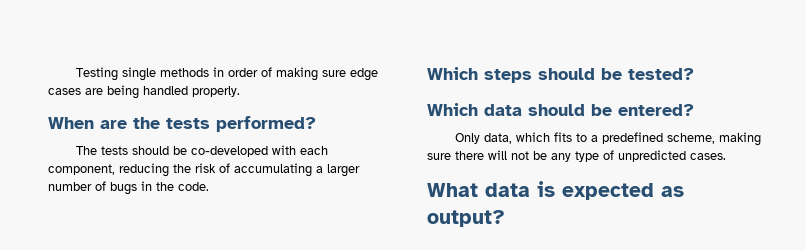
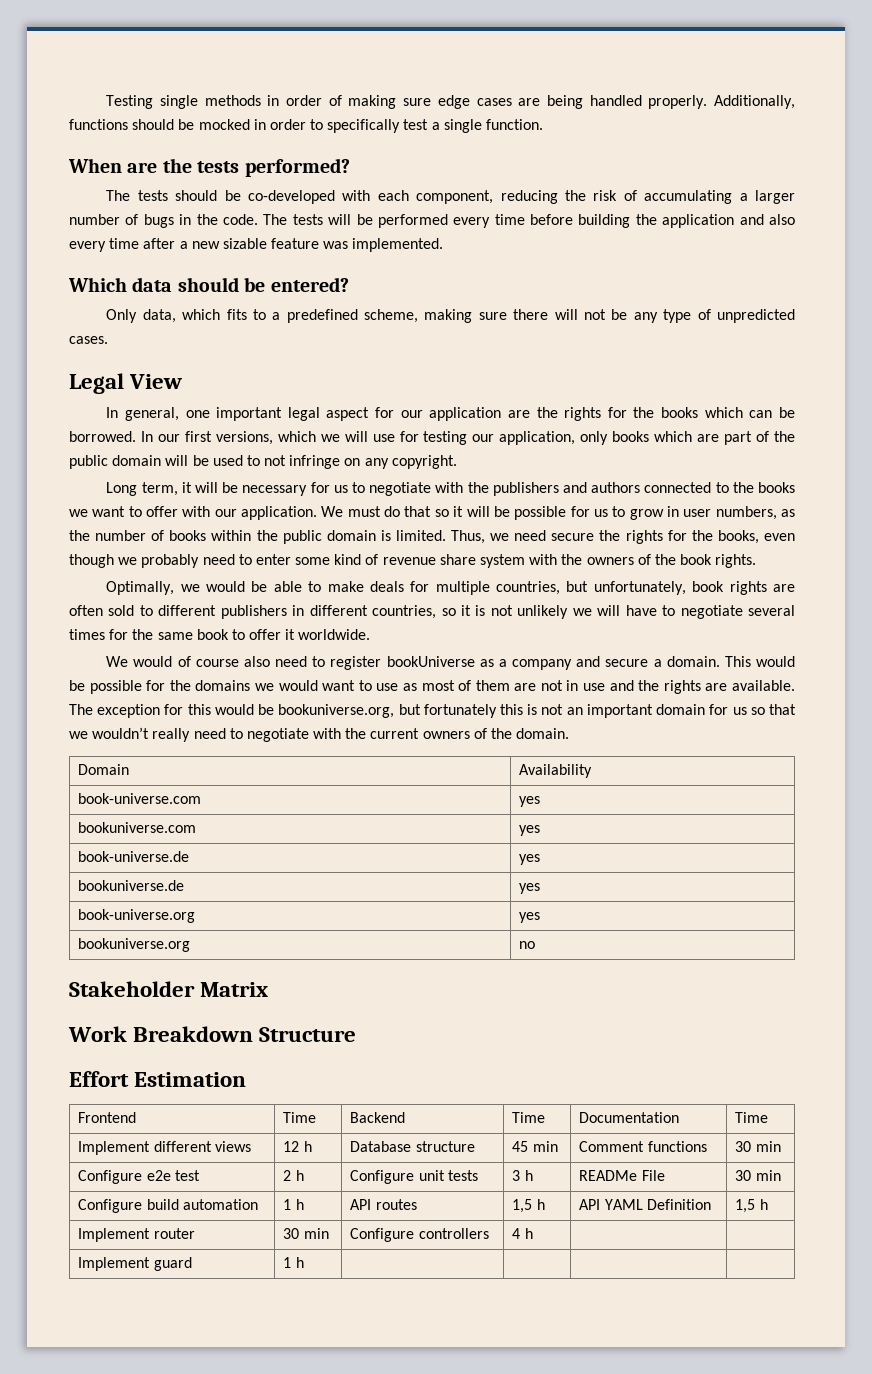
(240, 91) none -> [713,95,795,109] [69,119,544,133] Additionally, functions should be mocked in order to specifically test a single function.
[427,67,694,83] // Which steps should be tested? -> [263,214,796,228] [69,238,444,252] The tests will be performed every time before building the application and also every time after a new sizable feature was implemented.
[427,181,684,200] [427,210,505,227] What data is expected as output? -> [69,373,183,394] [106,407,795,421] [69,431,795,445] [69,455,457,469] [106,482,796,496] [69,506,795,520] [69,530,795,544] [69,554,757,568] [106,581,795,595] [69,605,796,619] [69,629,371,640] [106,656,795,670] [69,680,795,694] [69,704,796,718] [69,727,570,742] [78,764,130,775] [519,764,593,778] [78,793,202,804] [519,796,541,807] [78,822,197,833] [519,825,541,836] [78,851,190,862] [519,854,541,865] [78,880,185,891] [519,883,541,894] [78,909,196,923] [519,912,541,923] [78,938,191,952] [519,941,536,949] [69,981,269,997] [68,1026,357,1042] [69,1071,247,1087] [78,1112,137,1123] [283,1112,317,1123] [350,1112,406,1123] [512,1112,546,1123] [579,1112,680,1123] [735,1112,769,1123] [78,1141,251,1155] [283,1141,312,1152] [350,1141,475,1152] [512,1141,558,1152] [579,1141,707,1152] [735,1141,781,1152] [78,1170,200,1184] [283,1170,304,1181] [350,1170,478,1184] [512,1170,533,1181] [579,1170,665,1181] [735,1170,781,1181] [78,1199,258,1213] [283,1199,304,1210] [350,1199,417,1210] [512,1199,545,1213] [579,1199,711,1210] [735,1199,768,1213] [78,1228,195,1242] [283,1228,329,1239] [350,1228,489,1242] [512,1228,533,1239] [78,1257,192,1271] [283,1257,304,1268] Legal View // In general, one important legal aspect for our application are the rights for the books which can be borrowed. In our first versions, which we will use for testing our application, only books which are part of the public domain will be used to not infringe on any copyright. // Long term, it will be necessary for us to negotiate with the publishers and authors connected to the books we want to offer with our application. We must do that so it will be possible for us to grow in user numbers, as the number of books within the public domain is limited. Thus, we need secure the rights for the books, even though we probably need to enter some kind of revenue share system with the owners of the book rights. // Optimally, we would be able to make deals for multiple countries, but unfortunately, book rights are often sold to different publishers in different countries, so it is not unlikely we will have to negotiate several times for the same book to offer it worldwide. // We would of course also need to register bookUniverse as a company and secure a domain. This would be possible for the domains we would want to use as most of them are not in use and the rights are available. The exception for this would be bookuniverse.org, but fortunately this is not an important domain for us so that we wouldn’t really need to negotiate with the current owners of the domain. // Domain | Availability // book-universe.com | yes // bookuniverse.com | yes // book-universe.de | yes // bookuniverse.de | yes // book-universe.org | yes // bookuniverse.org | no // Stakeholder Matrix // Work Breakdown Structure // Effort Estimation // Frontend | Time | Backend | Time | Documentation | Time // Implement different views | 12 h | Database structure | 45 min | Comment functions | 30 min // Configure e2e test | 2 h | Configure unit tests | 3 h | READMe File | 30 min // Configure build automation | 1 h | API routes | 1,5 h | API YAML Definition | 1,5 h // Implement router | 30 min | Configure controllers | 4 h | | // Implement guard | 1 h | | | |

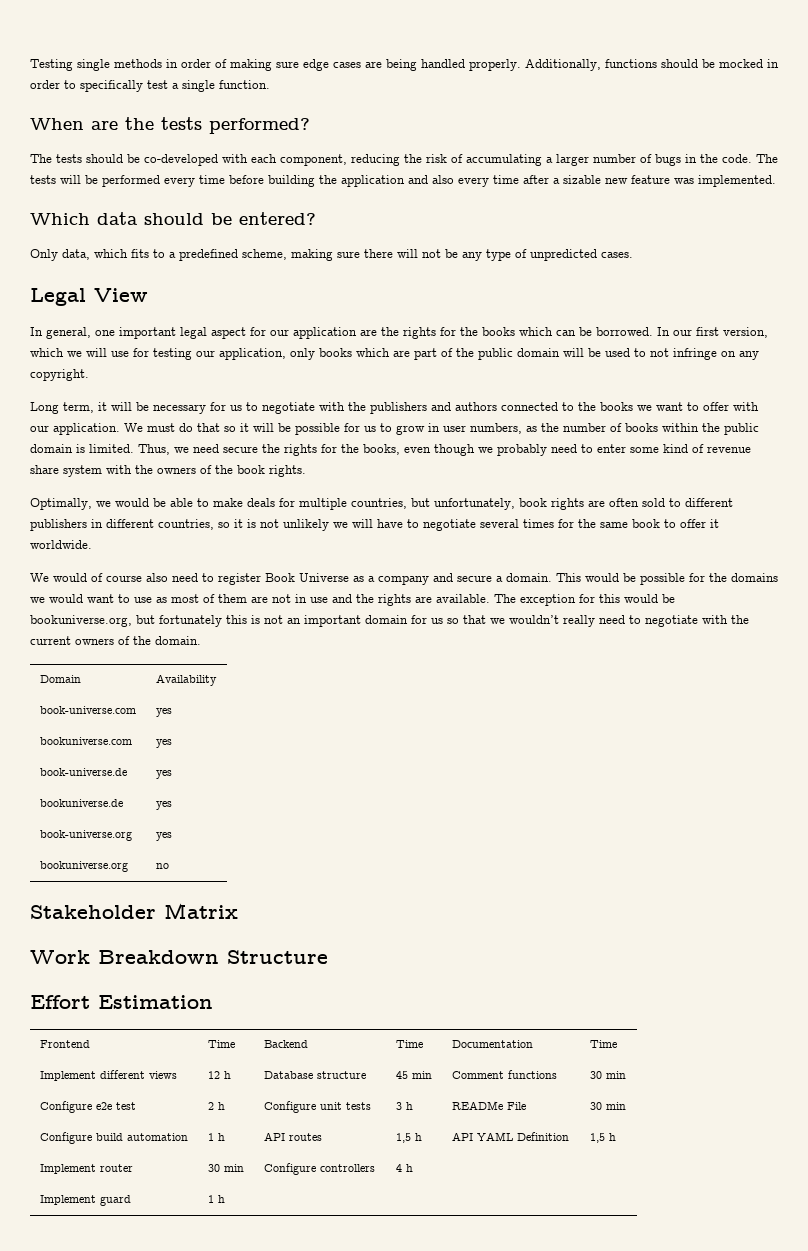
[191,238,267,249] new sizable -> [563,175,628,184] sizable new
[215,431,273,445] versions, -> [723,327,768,338] version,
[386,656,475,667] bookUniverse -> [265,573,349,582] Book Universe

